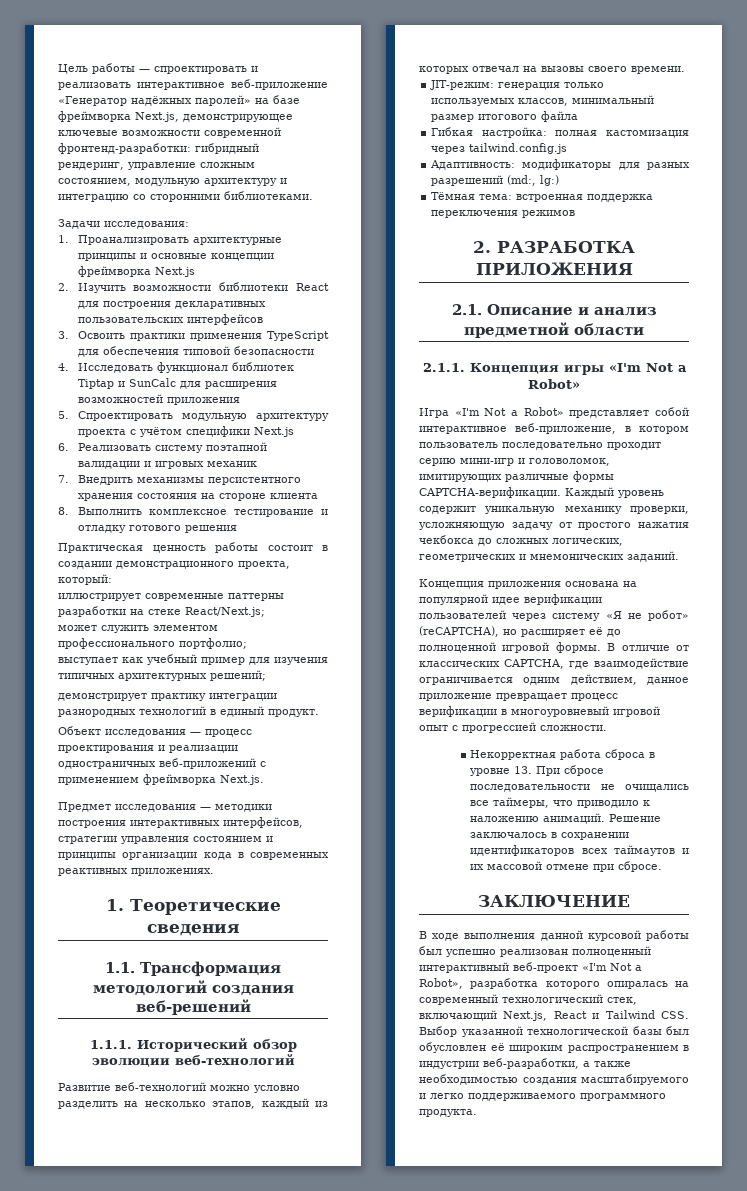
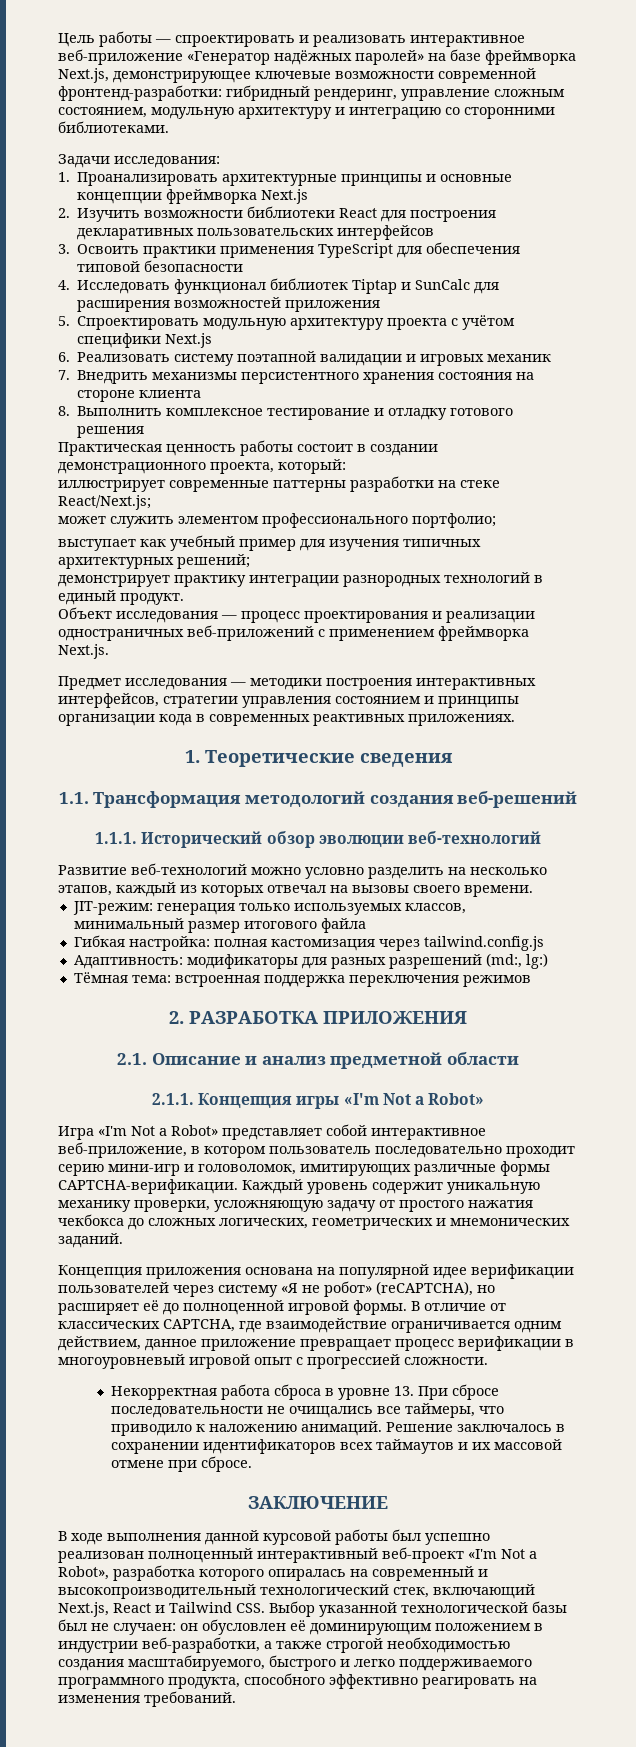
(498, 999) none -> [478,1569,488,1577] [58,1584,256,1599] и высокопроизводительный
[419,1042,679,1053] обусловлен её широким распространением -> [91,1619,531,1635] не случаен: он обусловлен её доминирующим положением
(631, 1064) none -> [326,1638,383,1653] строгой
[581,1074,689,1085] масштабируемого -> [128,1655,336,1671] масштабируемого, быстрого
[419,1109,477,1117] продукта. -> [168,1673,537,1689] [58,1691,236,1707] продукта, способного эффективно реагировать на изменения требований.

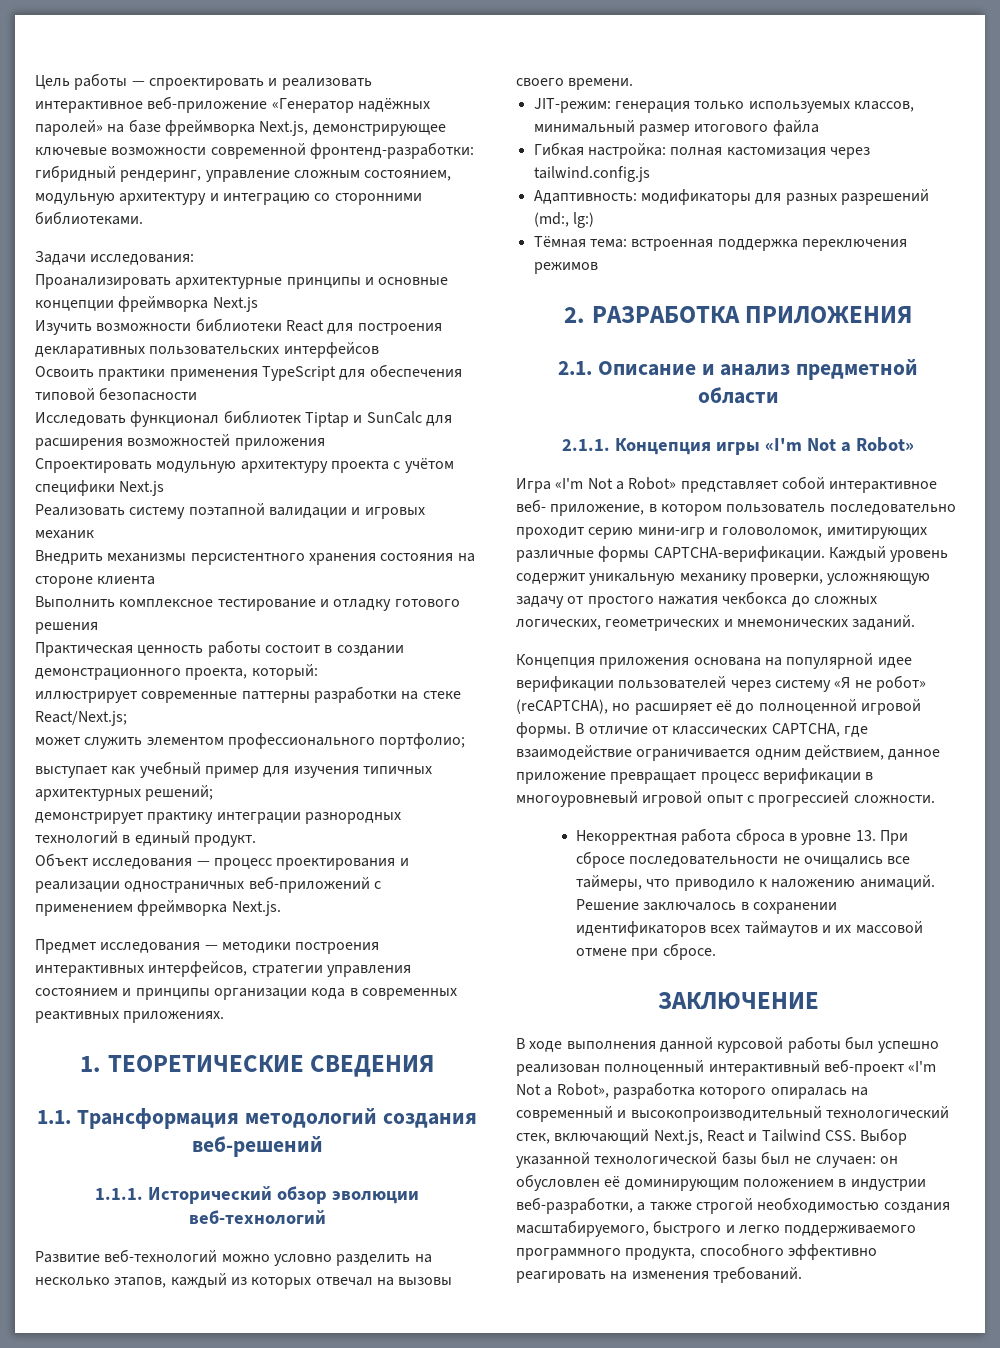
[58,172,70,182] 1. -> (195, 259) none
[58,208,70,218] 2. -> (258, 304) none
[58,244,70,254] 3. -> (379, 350) none
[58,280,70,290] 4. -> (198, 394) none
[58,316,70,326] 5. -> (325, 444) none
[58,352,70,362] 6. -> (165, 488) none
[58,370,70,380] 7. -> (94, 534) none
[58,406,70,416] 8. -> (156, 580) none
[204,750,453,767] Теоретические сведения -> [107,1055,435,1077] ТЕОРЕТИЧЕСКИЕ СВЕДЕНИЯ
[58,1142,187,1158] веб-приложение, -> [516,499,645,516] веб- приложение,

